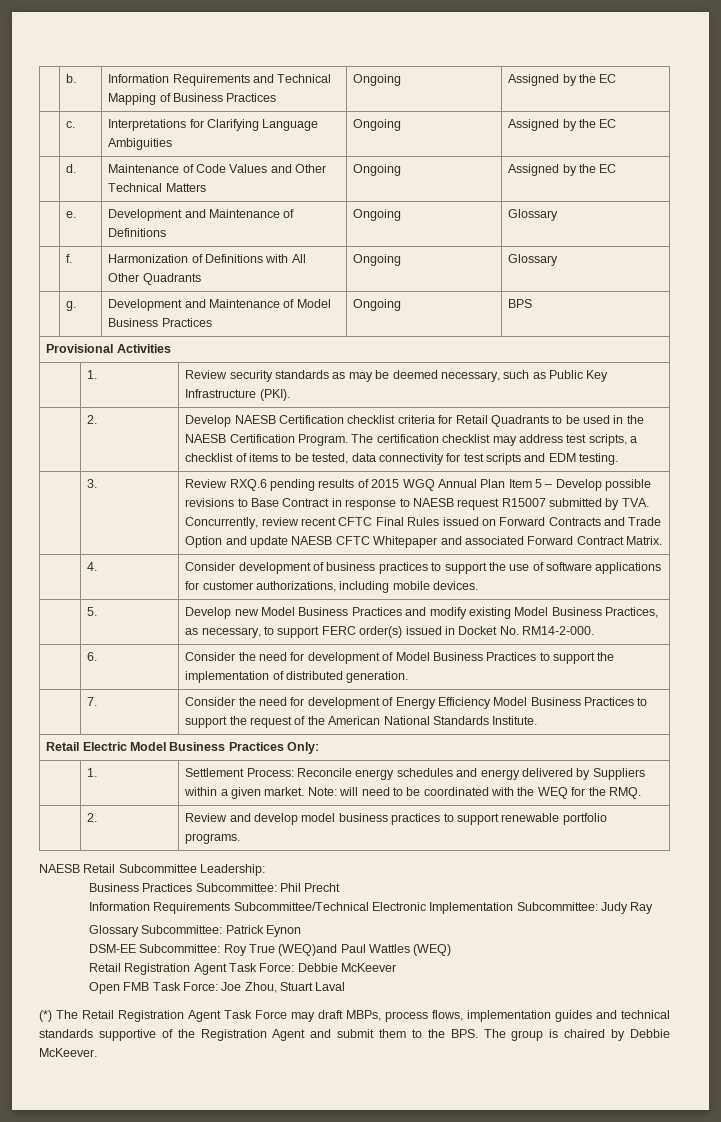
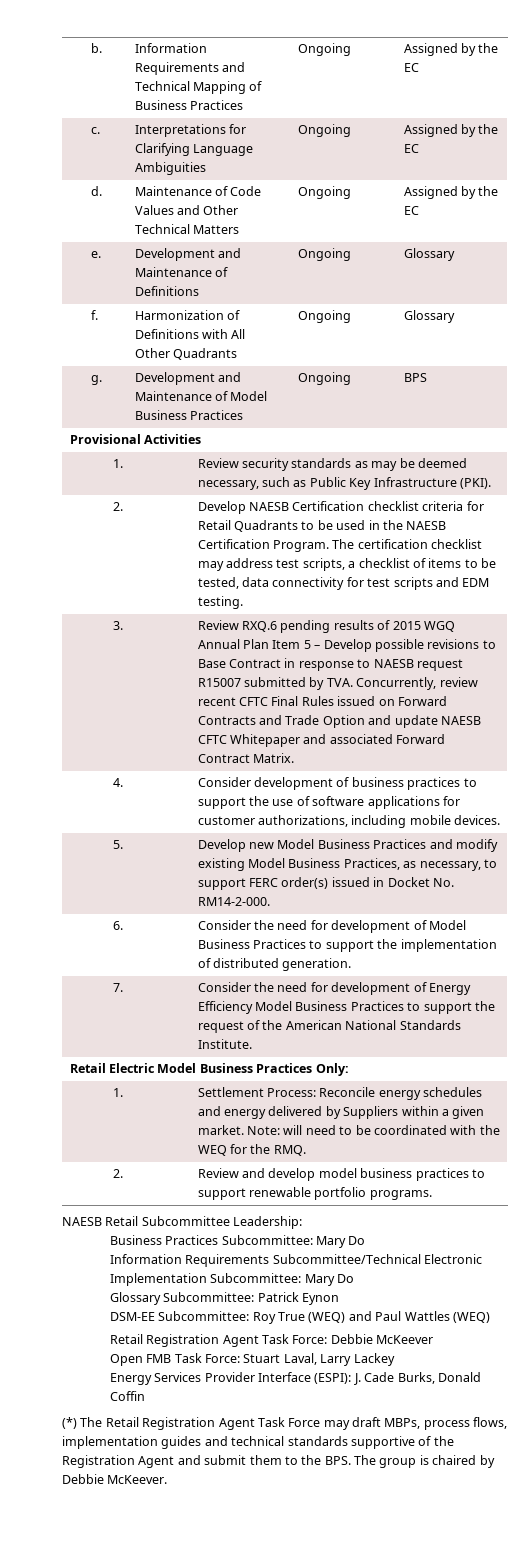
[279,883,341,892] Phil Precht -> [316,1236,366,1248] Mary Do
[601,902,654,914] Judy Ray -> [304,1274,355,1286] Mary Do
[278,944,338,956] (WEQ)and -> [308,1311,372,1323] (WEQ) and
[221,982,346,993] Joe Zhou, Stuart Laval -> [243,1353,395,1366] [109,1372,481,1385] [109,1391,145,1401] Stuart Laval, Larry Lackey // Energy Services Provider Interface (ESPI): J. Cade Burks, Donald Coffin

